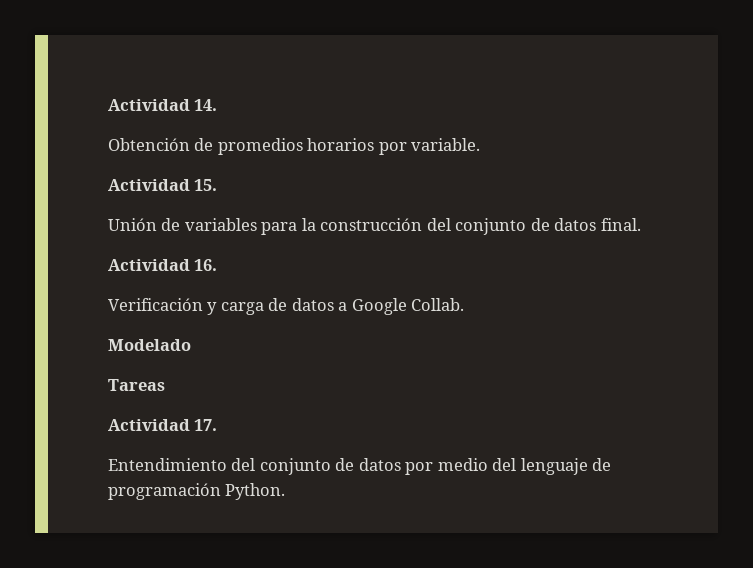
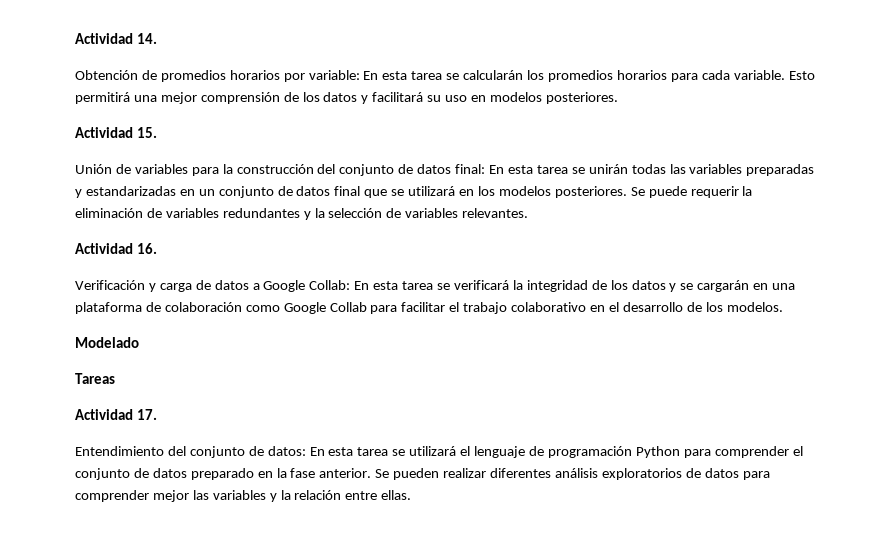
[411,138,481,151] variable. -> [308,70,815,82] [75,92,618,104] variable: En esta tarea se calcularán los promedios horarios para cada variable. Esto permitirá una mejor comprensión de los datos y facilitará su uso en modelos posteriores.
[600,218,641,231] final. -> [455,164,815,176] [75,186,753,198] [75,208,529,220] final: En esta tarea se unirán todas las variables preparadas y estandarizadas en un conjunto de datos final que se utilizará en los modelos posteriores. Se puede requerir la eliminación de variables redundantes y la selección de variables relevantes.
[411,298,465,311] Collab. -> [309,280,796,292] [75,302,783,314] Collab: En esta tarea se verificará la integridad de los datos y se cargarán en una plataforma de colaboración como Google Collab para facilitar el trabajo colaborativo en el desarrollo de los modelos.
[358,458,612,475] [108,483,286,500] datos por medio del lenguaje de programación Python. -> [267,446,803,458] [75,468,770,480] [75,490,412,502] datos: En esta tarea se utilizará el lenguaje de programación Python para comprender el conjunto de datos preparado en la fase anterior. Se pueden realizar diferentes análisis exploratorios de datos para comprender mejor las variables y la relación entre ellas.

